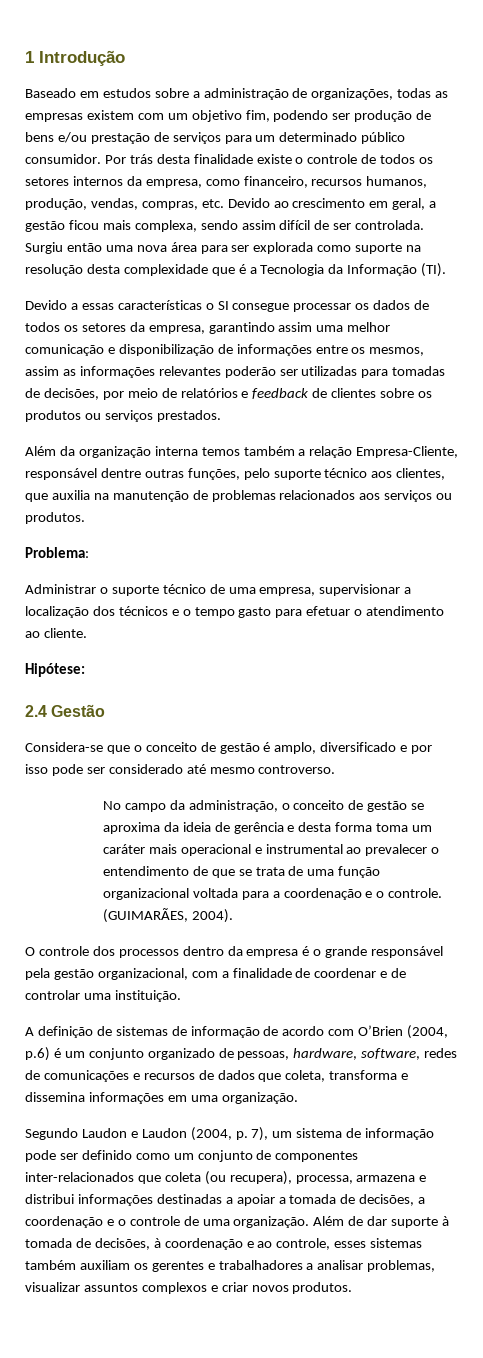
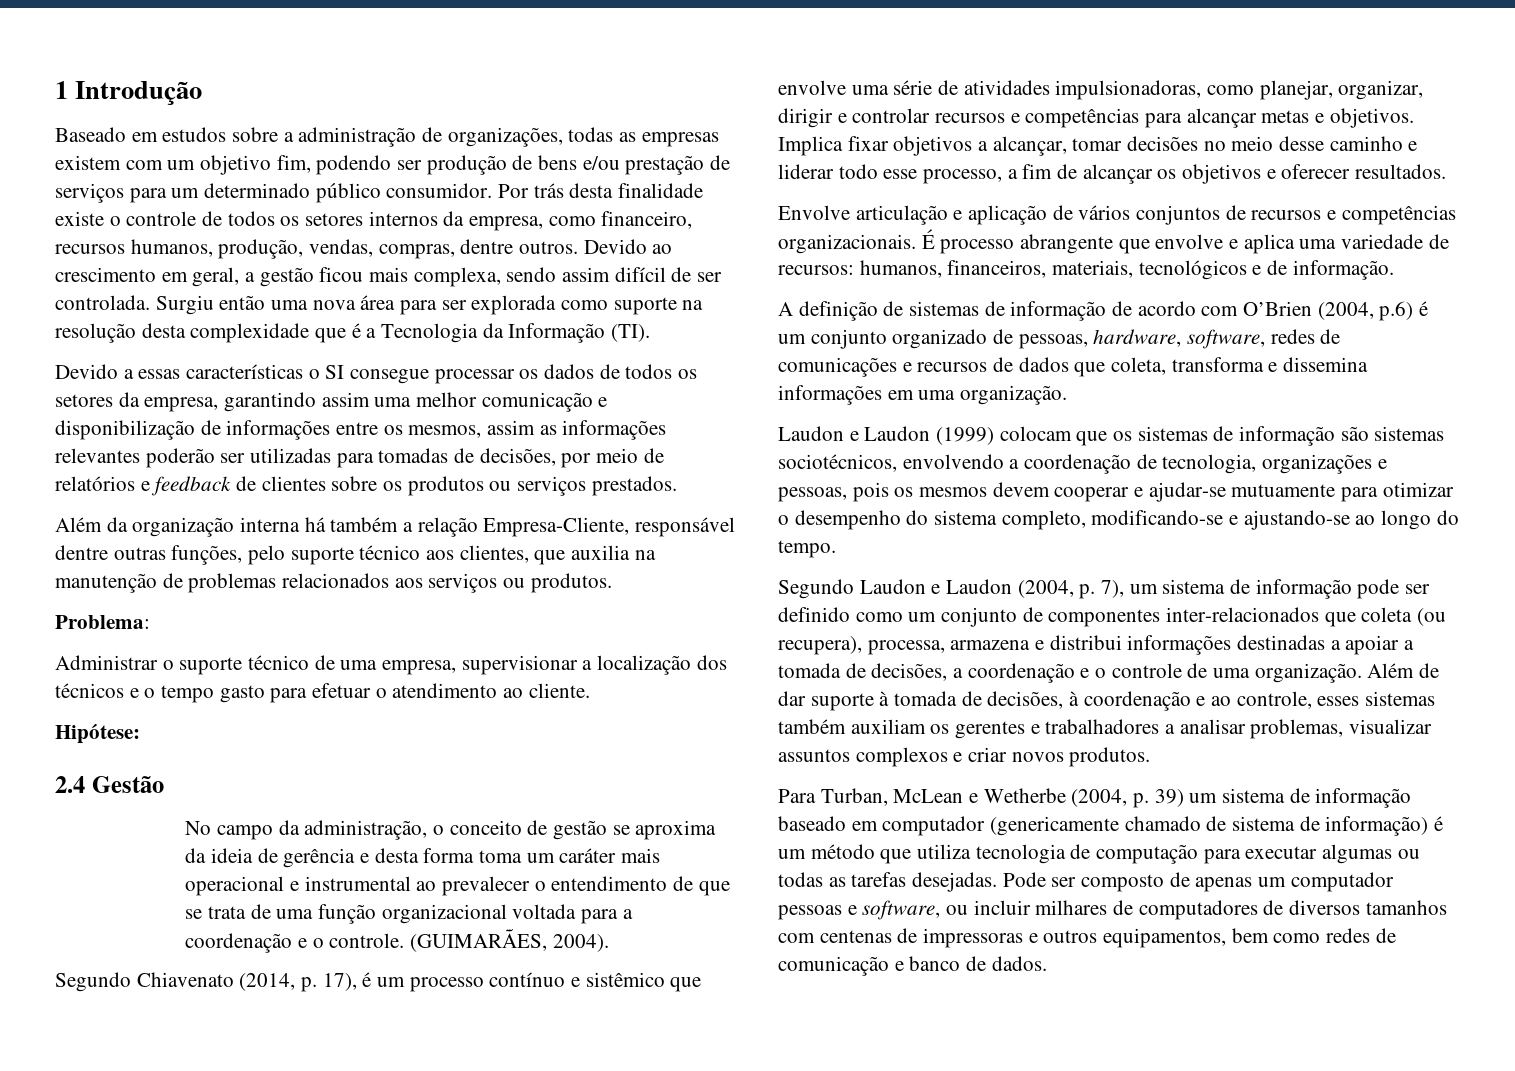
[201,199,224,208] etc. -> [460,239,579,254] dentre outros.
[201,447,240,456] temos -> [304,517,326,532] há
[25,742,433,754] [25,764,336,776] // Considera-se que o conceito de gestão é amplo, diversificado e por isso pode ser considerado até mesmo controverso. -> (164, 784) none
[25,946,444,958] [25,968,407,980] [25,990,181,1002] O controle dos processos dentro da empresa é o grande responsável pela gestão organizacional, com a finalidade de coordenar e de controlar uma instituição. -> [55,972,702,992] [778,80,1424,100] [778,108,1414,128] [778,136,1418,156] [778,164,1447,184] [778,205,1456,225] [778,229,1449,254] [778,260,1394,280] Segundo Chiavenato (2014, p. 17), é um processo contínuo e sistêmico que envolve uma série de atividades impulsionadoras, como planejar, organizar, dirigir e controlar recursos e competências para alcançar metas e objetivos. Implica fixar objetivos a alcançar, tomar decisões no meio desse caminho e liderar todo esse processo, a fim de alcançar os objetivos e oferecer resultados. // Envolve articulação e aplicação de vários conjuntos de recursos e competências organizacionais. É processo abrangente que envolve e aplica uma variedade de recursos: humanos, financeiros, materiais, tecnológicos e de informação.
(298, 1098) none -> [778,426,1445,446] [778,454,1387,474] [778,482,1454,502] [778,510,1459,530] [778,540,836,558] // Laudon e Laudon (1999) colocam que os sistemas de informação são sistemas sociotécnicos, envolvendo a coordenação de tecnologia, organizações e pessoas, pois os mesmos devem cooperar e ajudar-se mutuamente para otimizar o desempenho do sistema completo, modificando-se e ajustando-se ao longo do tempo.
(353, 1288) none -> [778,788,1412,808] [778,816,1444,836] [778,844,1420,864] [778,872,1394,892] [778,900,1447,920] [778,928,1396,948] [778,956,1047,976] // Para Turban, McLean e Wetherbe (2004, p. 39) um sistema de informação baseado em computador (genericamente chamado de sistema de informação) é um método que utiliza tecnologia de computação para executar algumas ou todas as tarefas desejadas. Pode ser composto de apenas um computador pessoas e software, ou incluir milhares de computadores de diversos tamanhos com centenas de impressoras e outros equipamentos, bem como redes de comunicação e banco de dados.

